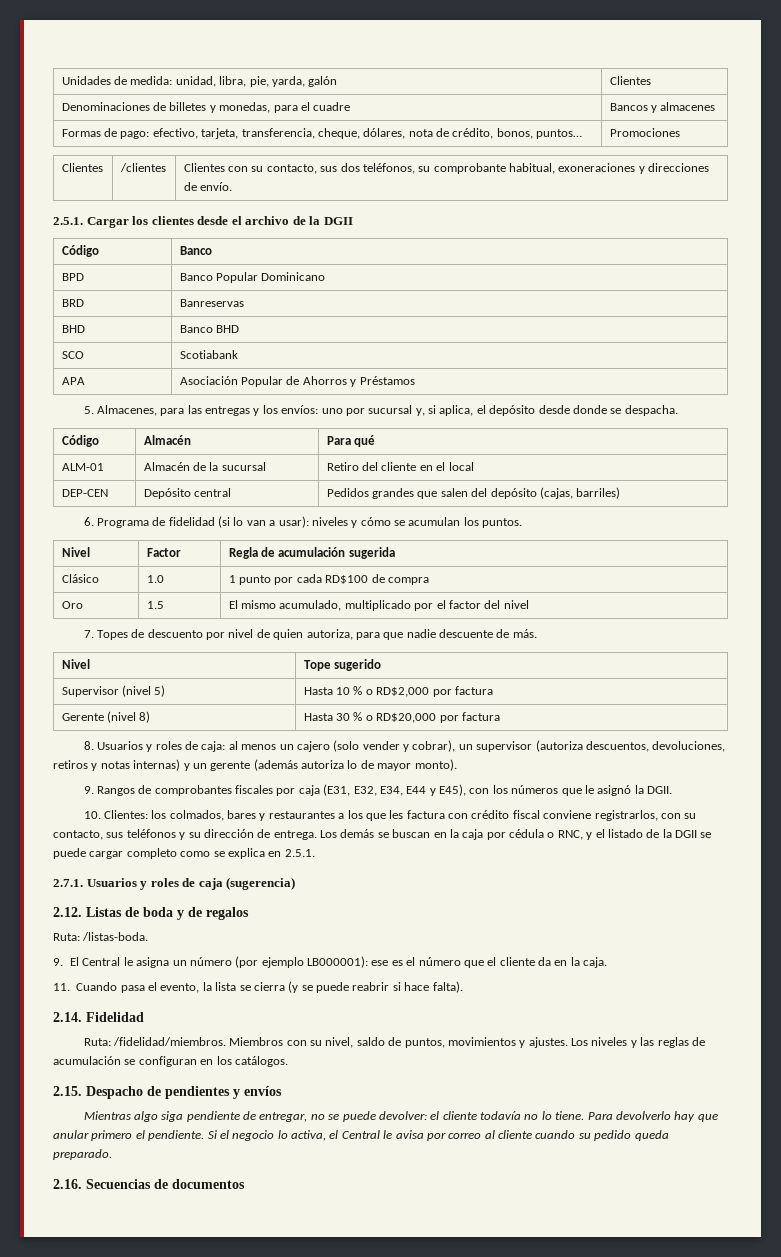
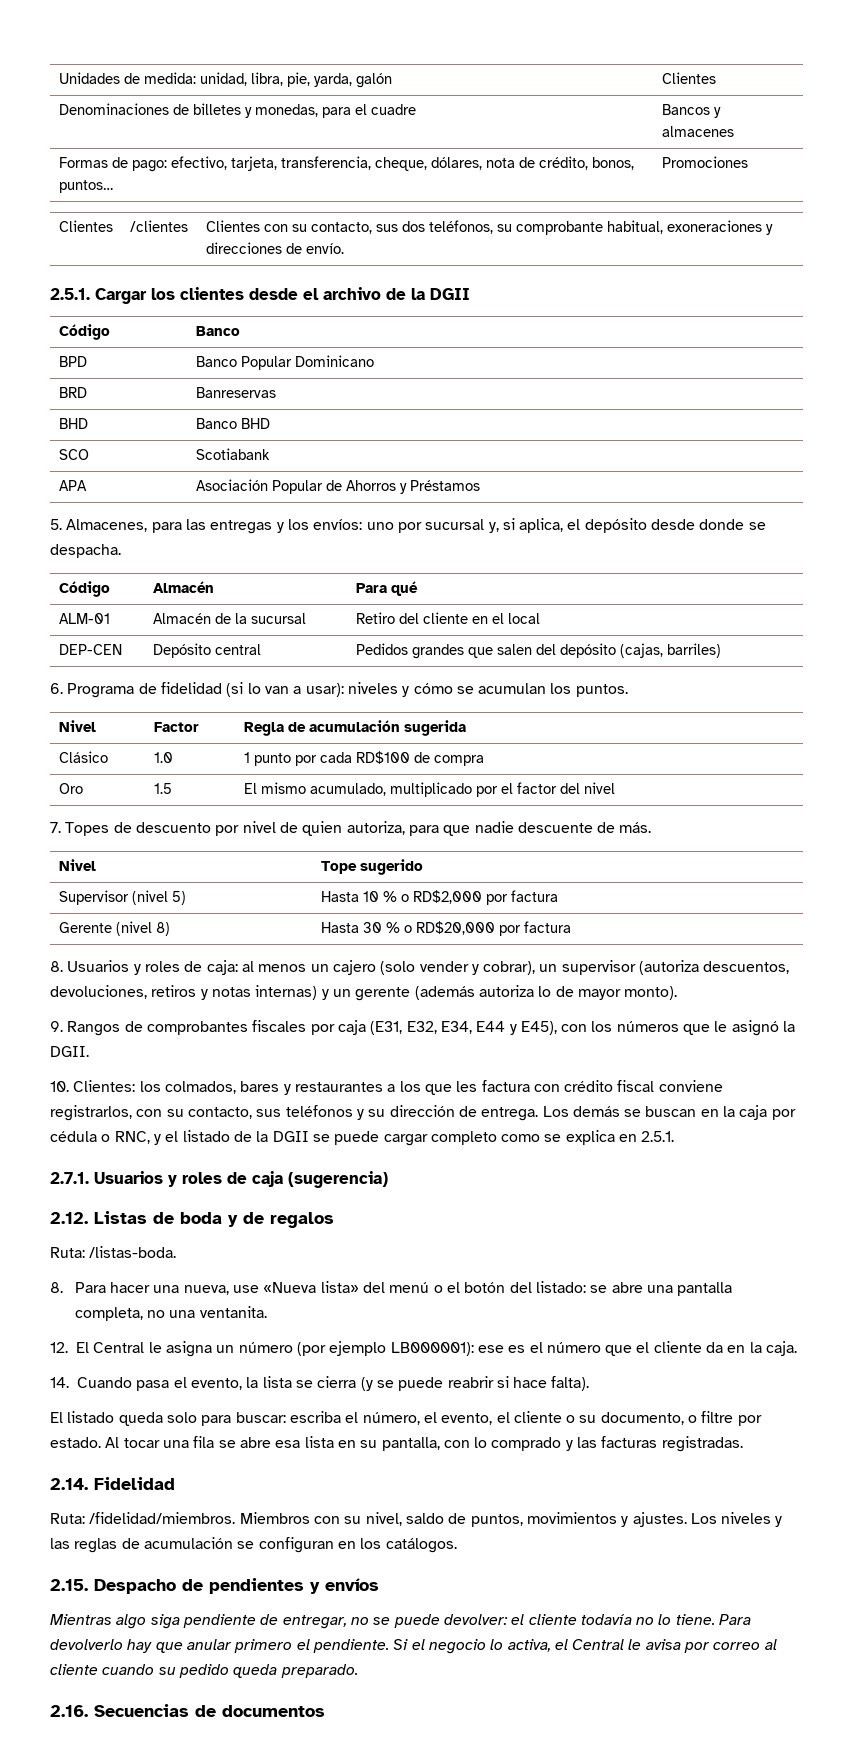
[53,958,63,966] 9. -> [50,1281,733,1296] [74,1306,267,1321] [50,1342,68,1353] 8. Para hacer una nueva, use «Nueva lista» del menú o el botón del listado: se abre una pantalla completa, no una ventanita. // 12.
[53,983,70,991] 11. -> [50,1377,69,1388] 14.
(463, 987) none -> [50,1411,762,1426] [50,1436,743,1452] // El listado queda solo para buscar: escriba el número, el evento, el cliente o su documento, o filtre por estado. Al tocar una fila se abre esa lista en su pantalla, con lo comprado y las facturas registradas.

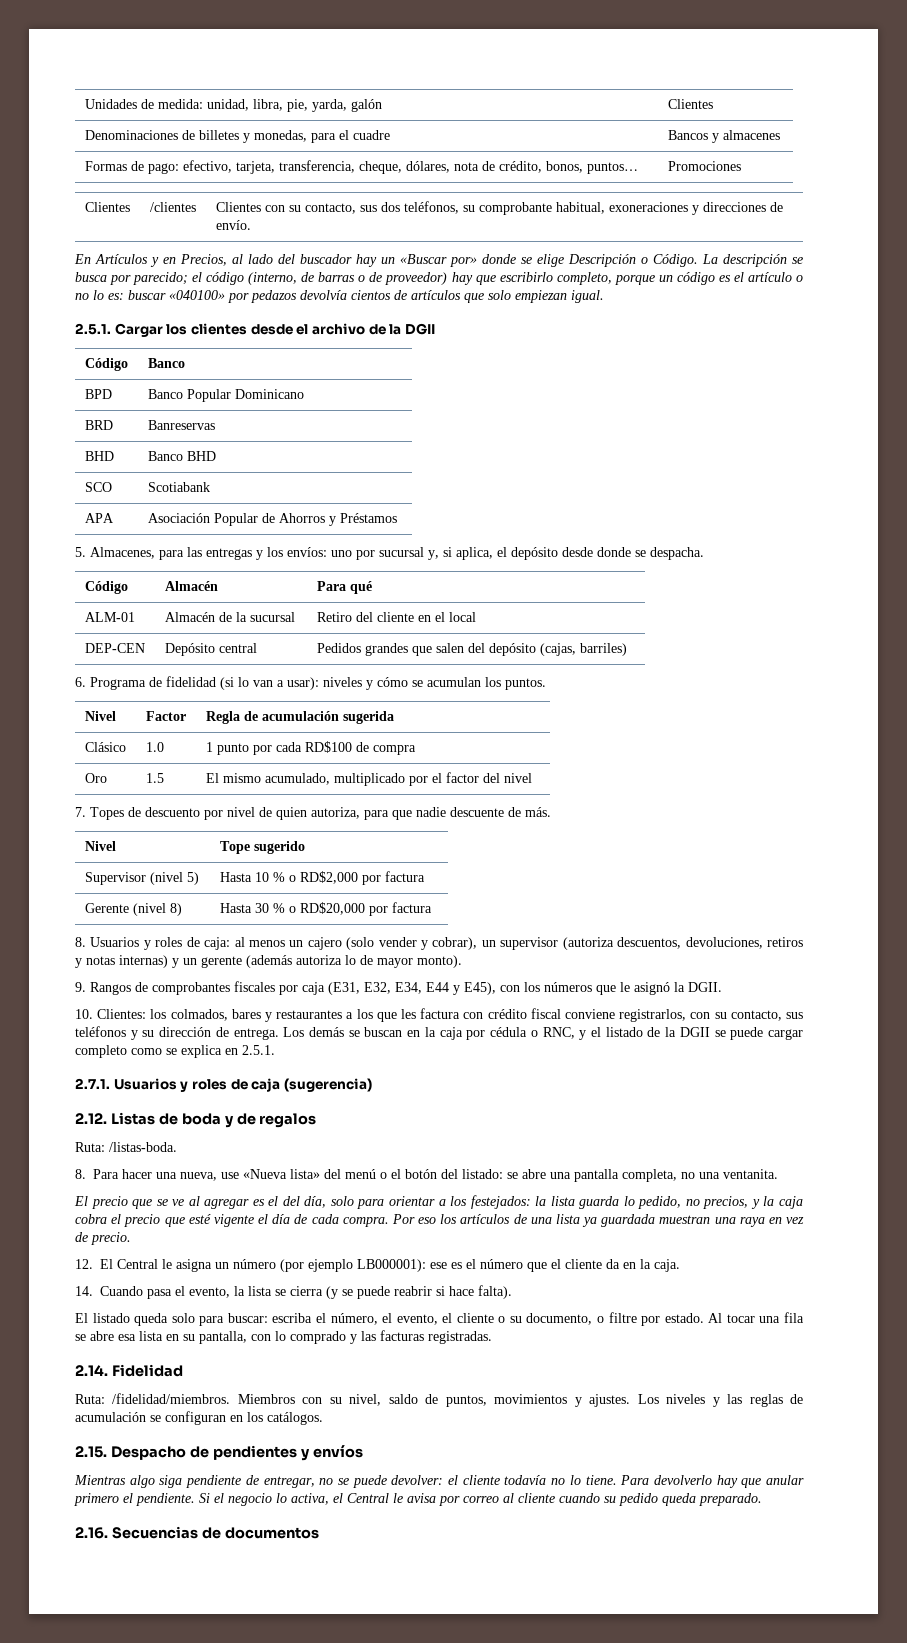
(344, 248) none -> [74,254,803,267] [75,272,803,285] [75,290,604,303] // En Artículos y en Precios, al lado del buscador hay un «Buscar por» donde se elige Descripción o Código. La descripción se busca por parecido; el código (interno, de barras o de proveedor) hay que escribirlo completo, porque un código es el artículo o no lo es: buscar «040100» por pedazos devolvía cientos de artículos que solo empiezan igual.
(267, 1312) none -> [74,1195,804,1209] [75,1214,804,1227] [75,1232,131,1245] // El precio que se ve al agregar es el del día, solo para orientar a los festejados: la lista guarda lo pedido, no precios, y la caja cobra el precio que esté vigente el día de cada compra. Por eso los artículos de una lista ya guardada muestran una raya en vez de precio.

